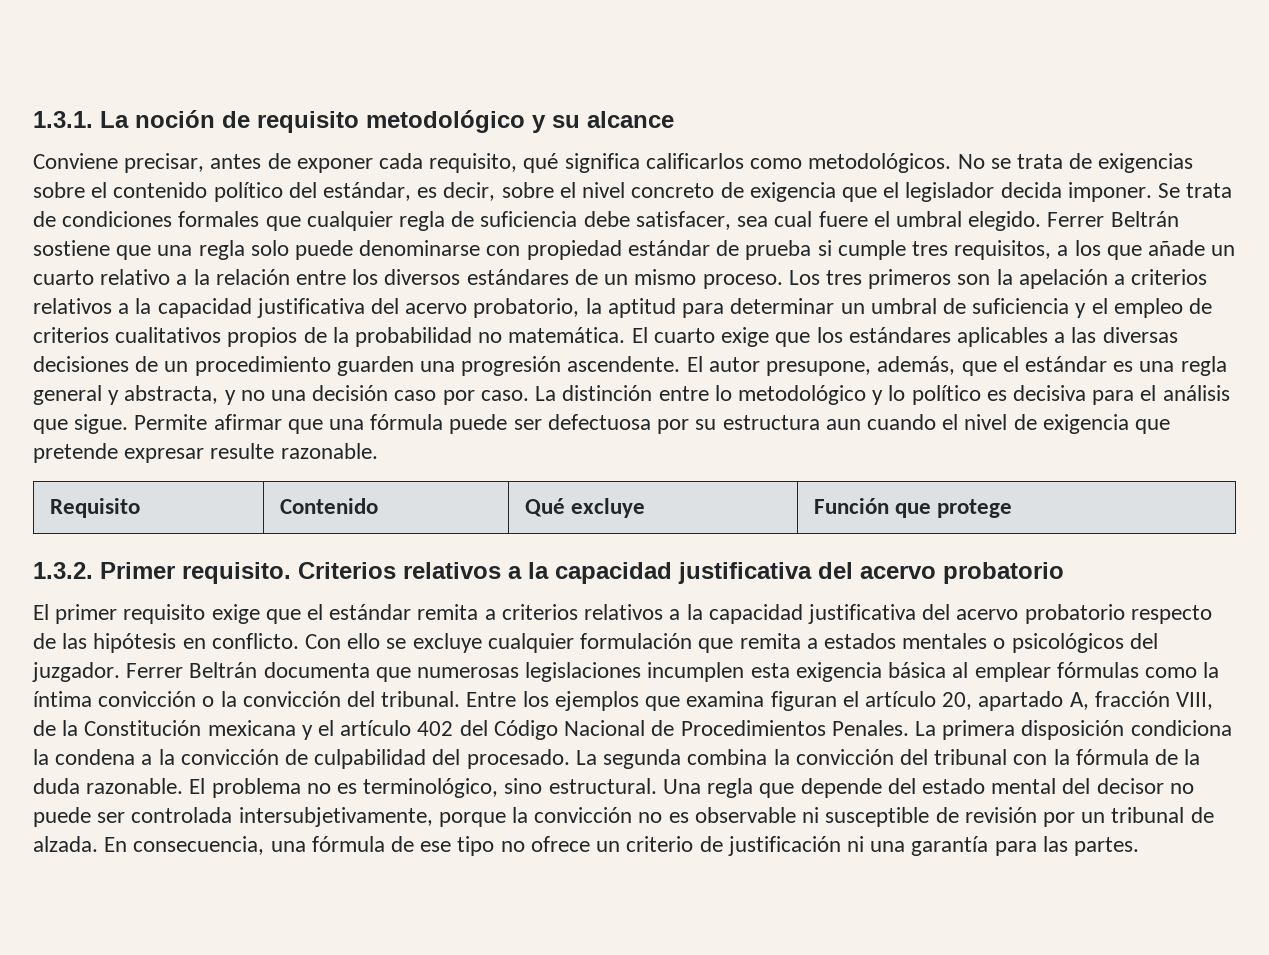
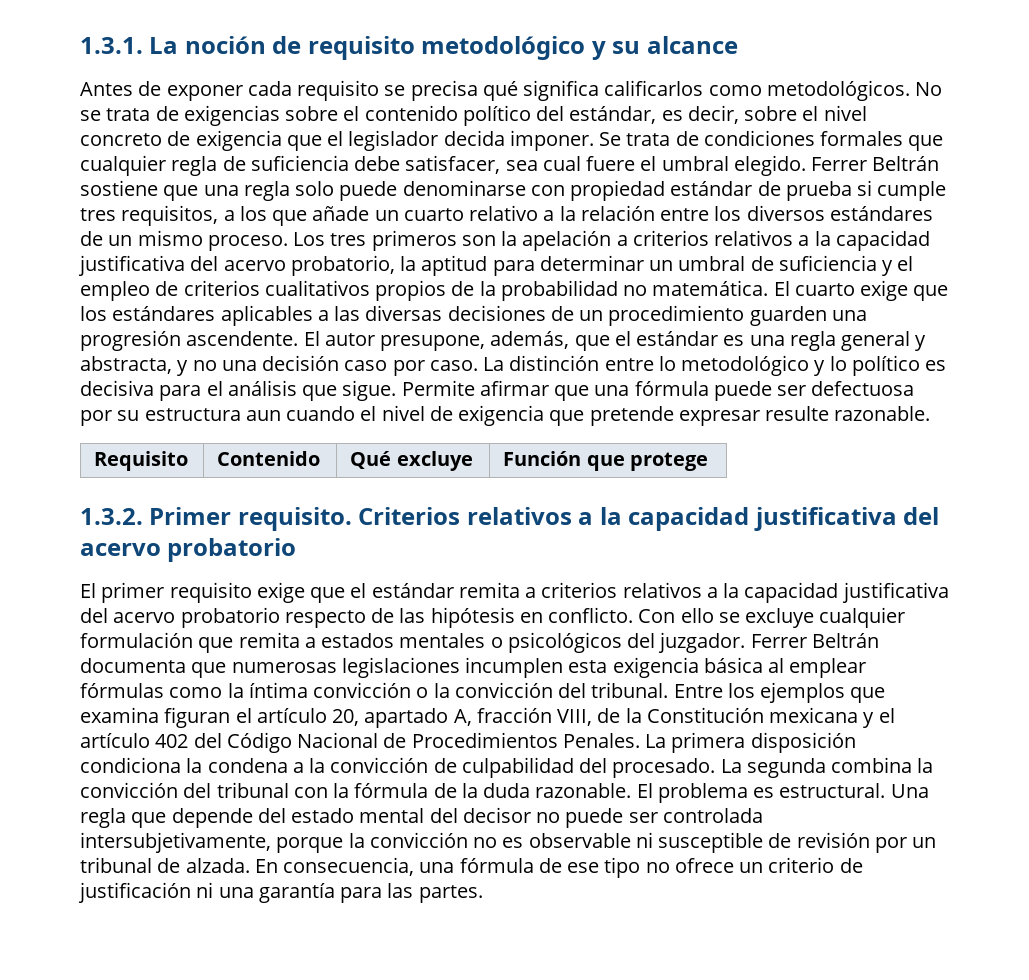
[33,153,518,173] Conviene precisar, antes de exponer cada requisito, -> [80,80,478,101] Antes de exponer cada requisito se precisa
[306,778,543,798] no es terminológico, sino -> [753,787,775,798] es

